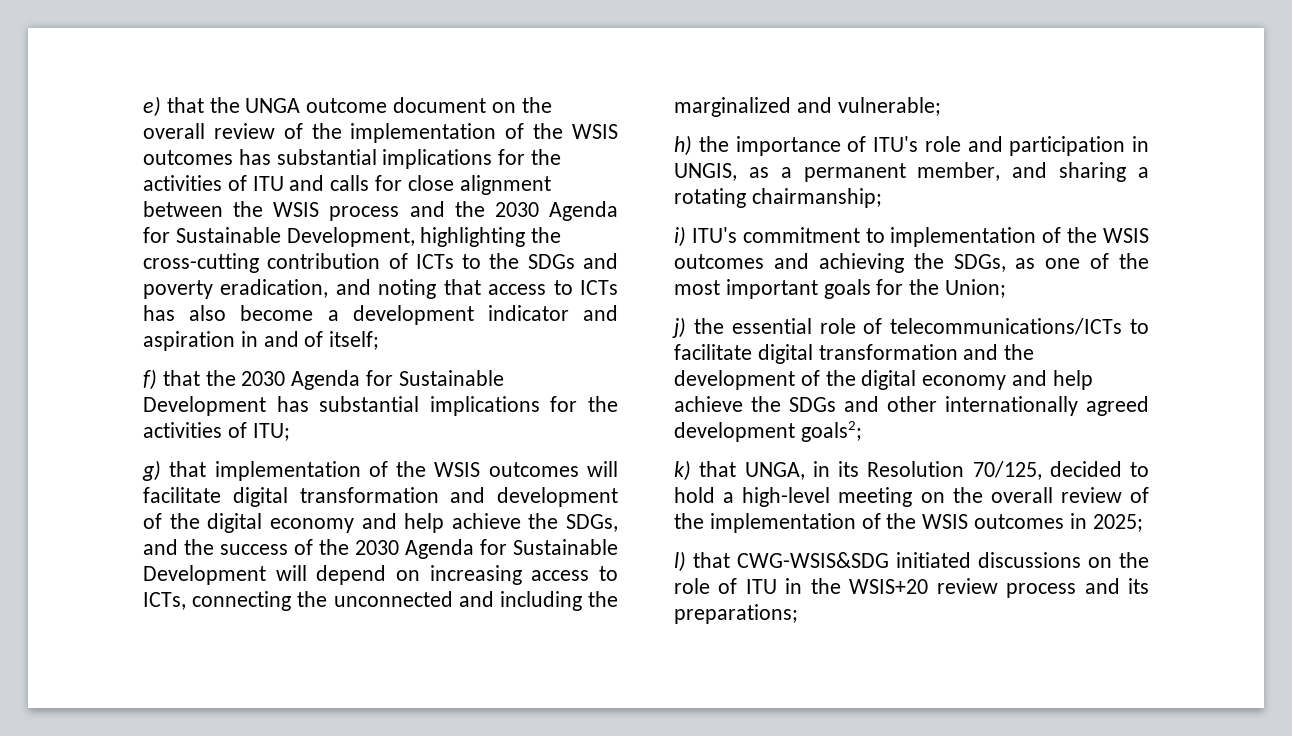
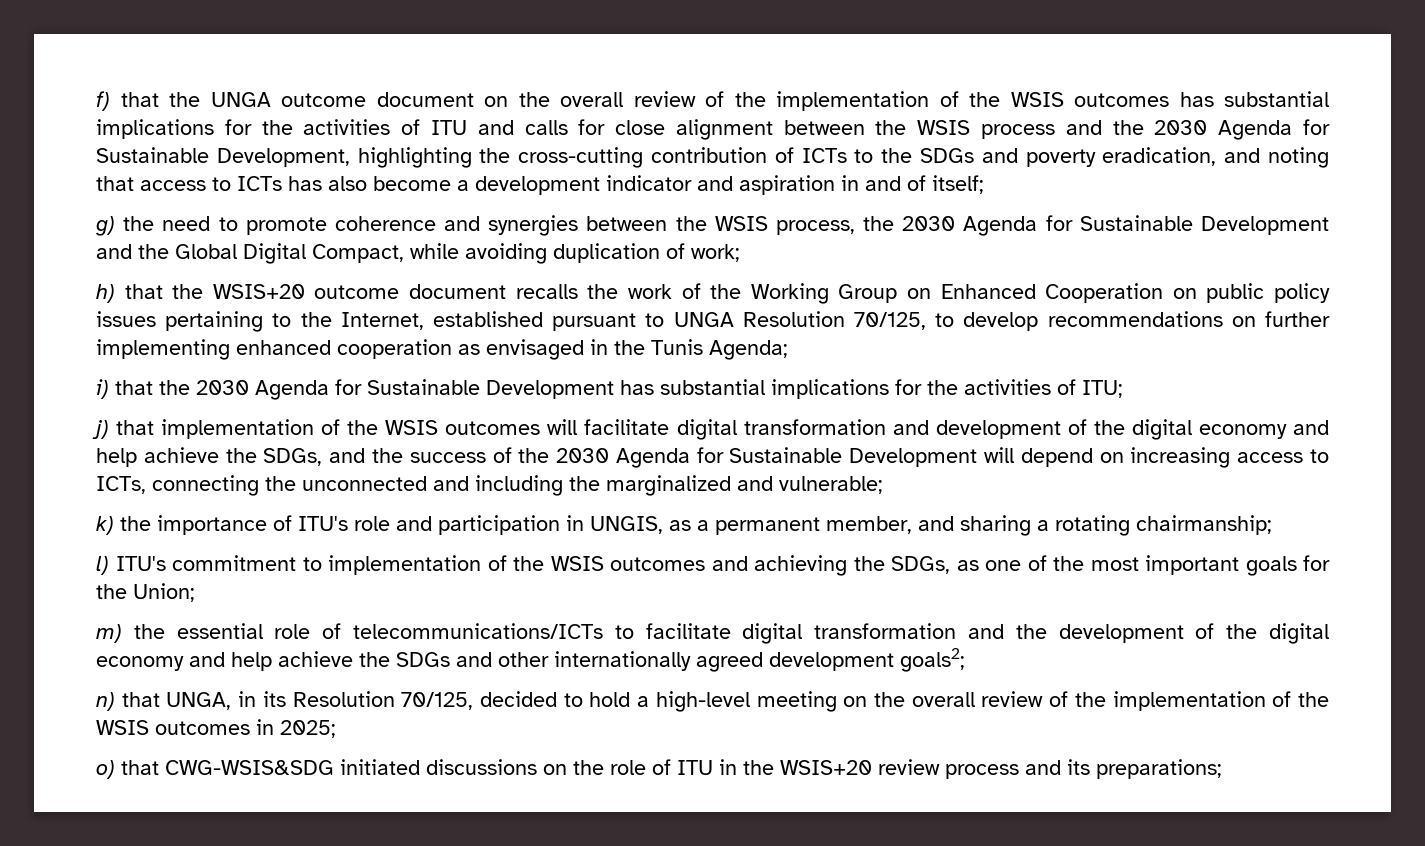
[143,96,161,117] e) -> [96,91,110,111] f)
[143,369,157,390] f) -> [95,215,1329,236] [96,243,740,264] [96,283,1330,304] [96,311,1331,332] [96,339,788,360] [96,379,109,399] g) the need to promote coherence and synergies between the WSIS process, the 2030 Agenda for Sustainable Development and the Global Digital Compact, while avoiding duplication of work; // h) that the WSIS+20 outcome document recalls the work of the Working Group on Enhanced Cooperation on public policy issues pertaining to the Internet, established pursuant to UNGA Resolution 70/125, to develop recommendations on further implementing enhanced cooperation as envisaged in the Tunis Agenda; // i)
[142,460,161,481] g) -> [92,420,109,439] j)
[674,135,692,156] h) -> [96,516,114,535] k)
[674,226,686,247] i) -> [96,556,109,575] l)
[672,317,686,338] j) -> [96,624,122,643] m)
[674,460,691,481] k) -> [96,692,115,711] n)
[674,551,686,572] l) -> [96,760,115,779] o)

